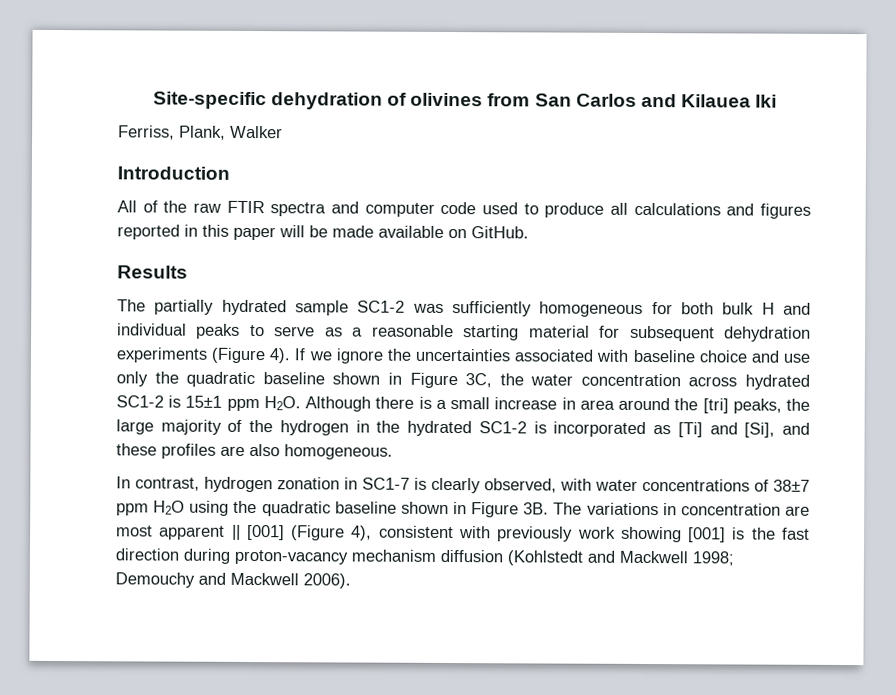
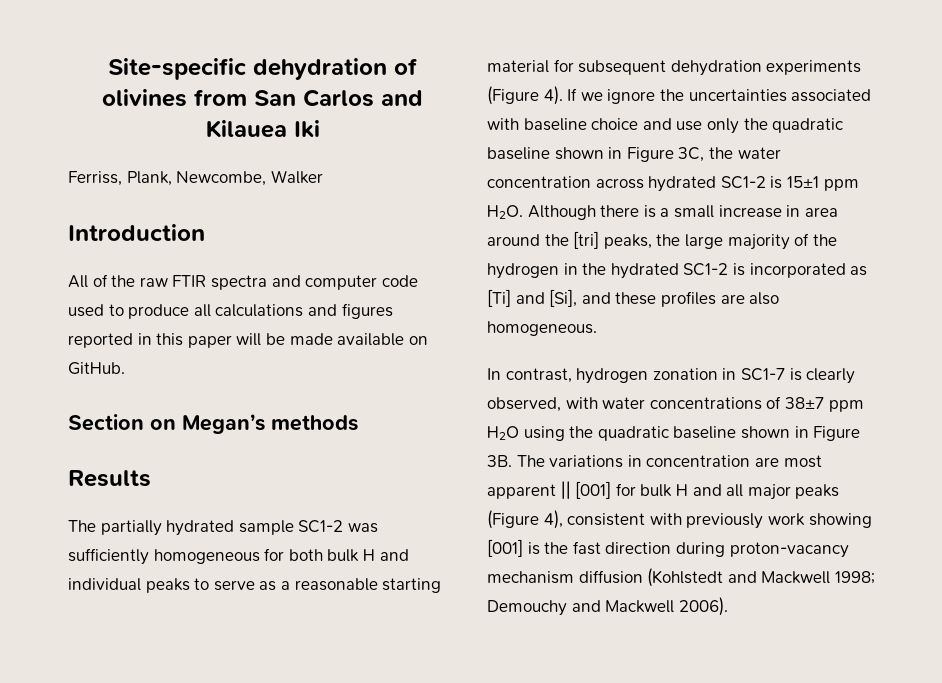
(226, 132) none -> [176,171,267,186] Newcombe,
(529, 232) none -> [68,414,358,434] // Section on Megan’s methods
(285, 532) none -> [615,483,840,500] for bulk H and all major peaks

